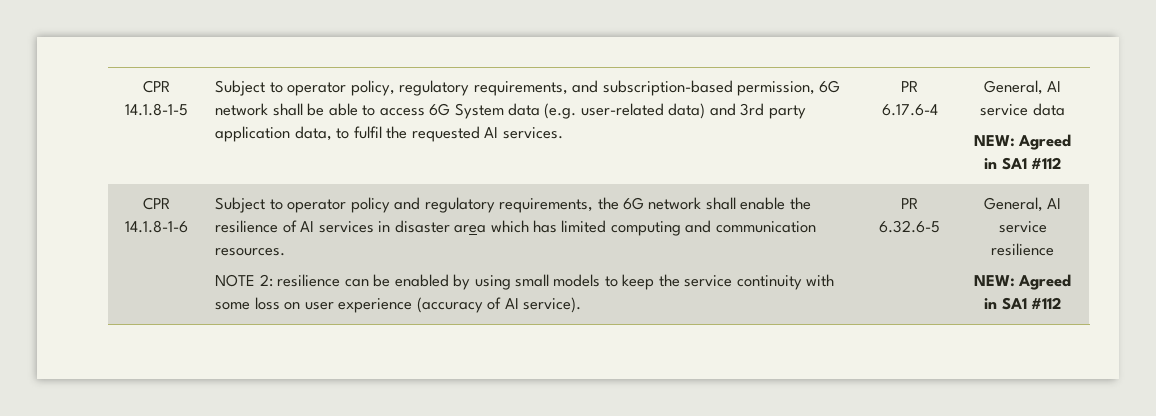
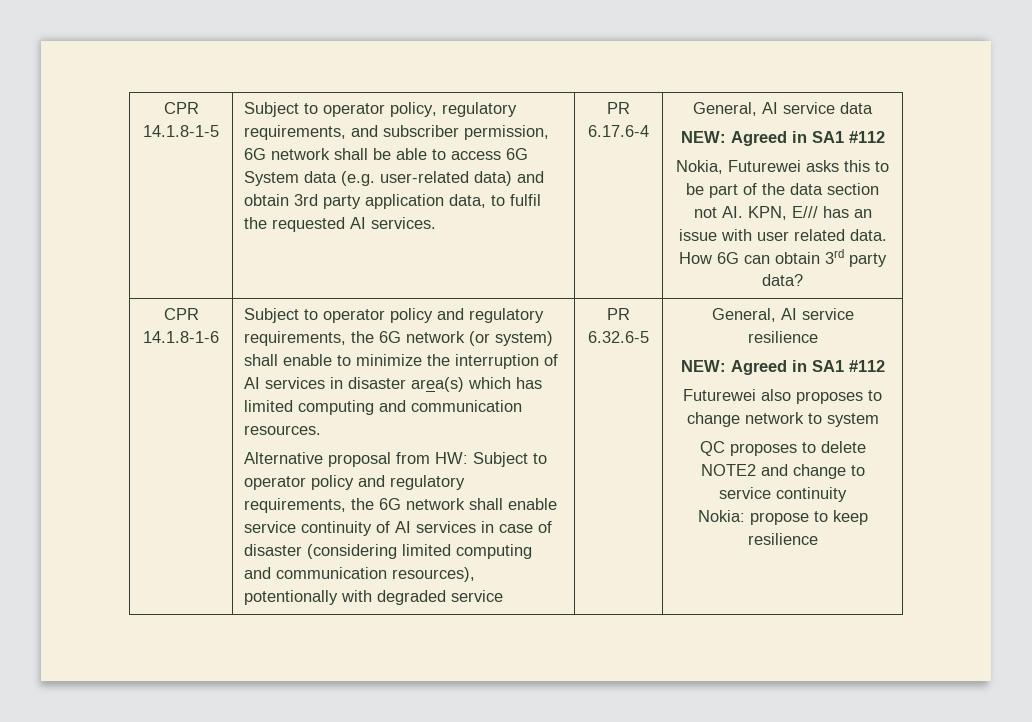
[602,80,733,96] subscription-based -> [383,125,460,137] subscriber
(736, 109) none -> [244,194,290,206] obtain
(1061, 163) none -> [676,160,889,174] [686,183,879,198] [693,206,872,220] [678,229,887,241] [679,249,887,267] [762,274,803,286] // Nokia, Futurewei asks this to be part of the data section not AI. KPN, E/// has an issue with user related data. How 6G can obtain 3rd party data?
[705,197,811,210] [215,220,279,233] shall enable the resilience -> [469,331,554,346] [244,354,540,369] (or system) shall enable to minimize the interruption
[454,225,487,233] area -> [411,377,465,392] area(s)
[215,274,835,290] [215,297,582,313] NOTE 2: resilience can be enabled by using small models to keep the service continuity with some loss on user experience (accuracy of AI service). -> [244,452,548,467] [244,475,466,490] [244,498,558,513] [244,521,553,536] [244,544,533,559] [244,567,476,582] [244,590,504,605] Alternative proposal from HW: Subject to operator policy and regulatory requirements, the 6G network shall enable service continuity of AI services in case of disaster (considering limited computing and communication resources), potentionally with degraded service
(1061, 303) none -> [683,389,882,404] [686,412,879,427] [699,441,866,456] [700,464,865,479] [719,487,847,502] [697,510,868,525] [747,533,818,545] // Futurewei also proposes to change network to system // QC proposes to delete NOTE2 and change to service continuity // Nokia: propose to keep resilience

